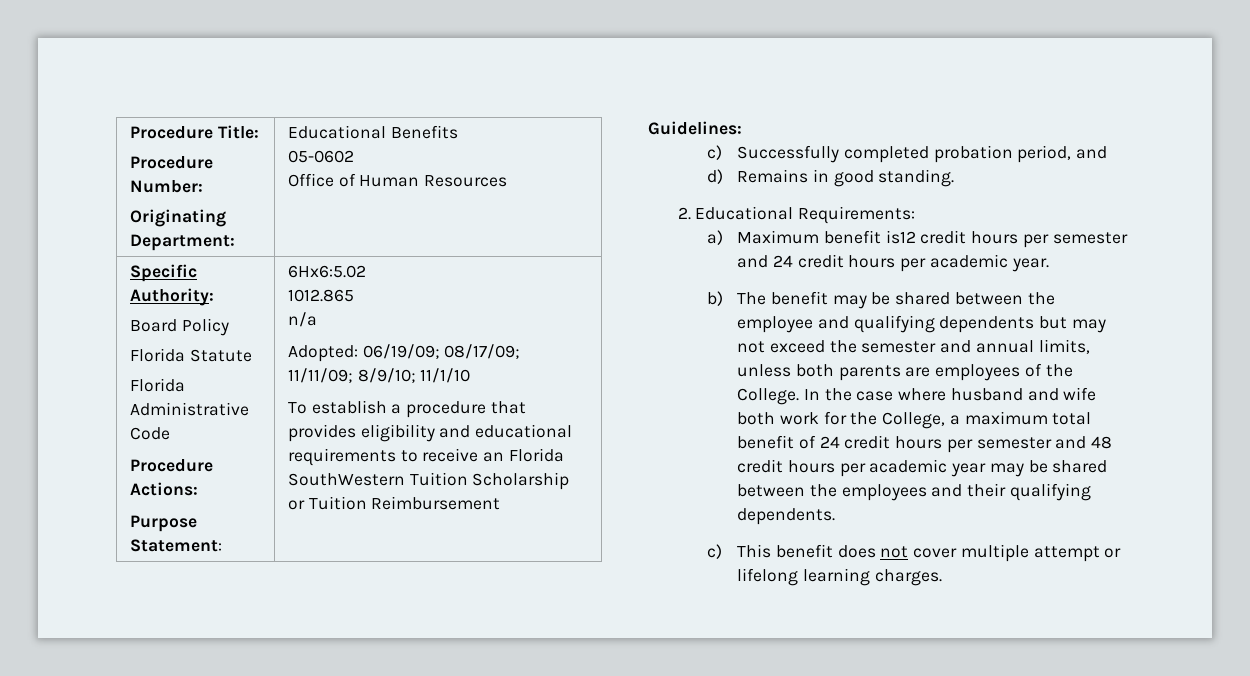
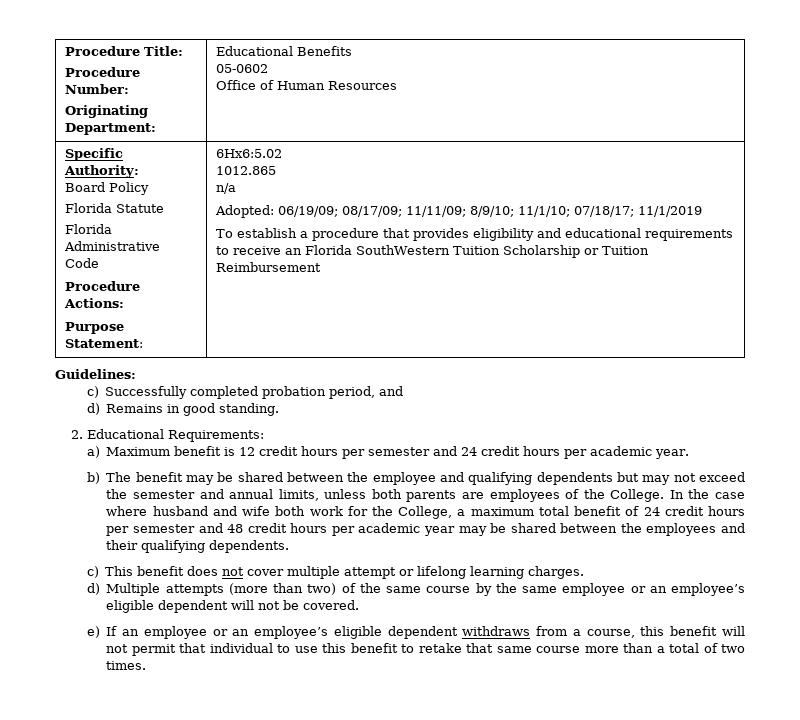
[420,368,471,383] 11/1/10 -> [517,206,702,217] 11/1/10; 07/18/17; 11/1/2019
[885,230,916,244] is12 -> [224,447,256,456] is 12
(942, 577) none -> [87,583,745,596] [106,600,360,613] [87,626,746,639] [106,643,746,656] [106,661,147,670] // d) Multiple attempts (more than two) of the same course by the same employee or an employee’s eligible dependent will not be covered. // e) If an employee or an employee’s eligible dependent withdraws from a course, this benefit will not permit that individual to use this benefit to retake that same course more than a total of two times.

